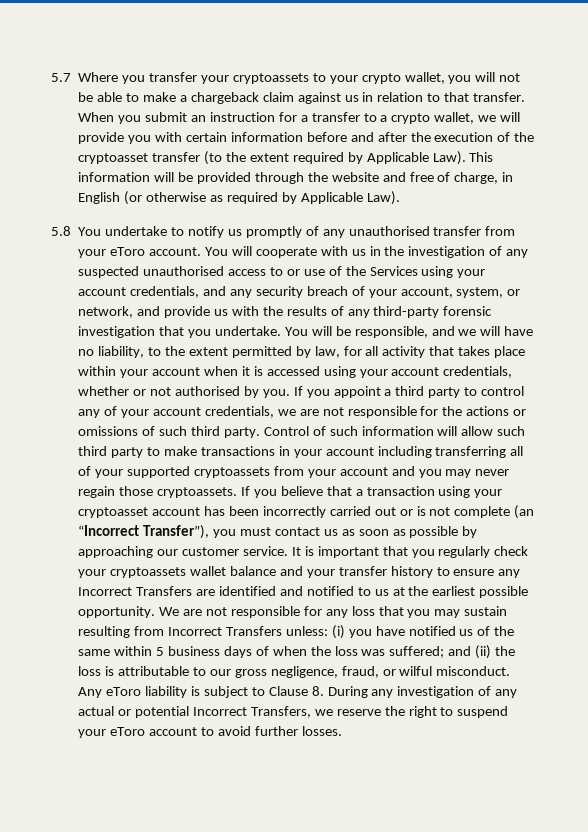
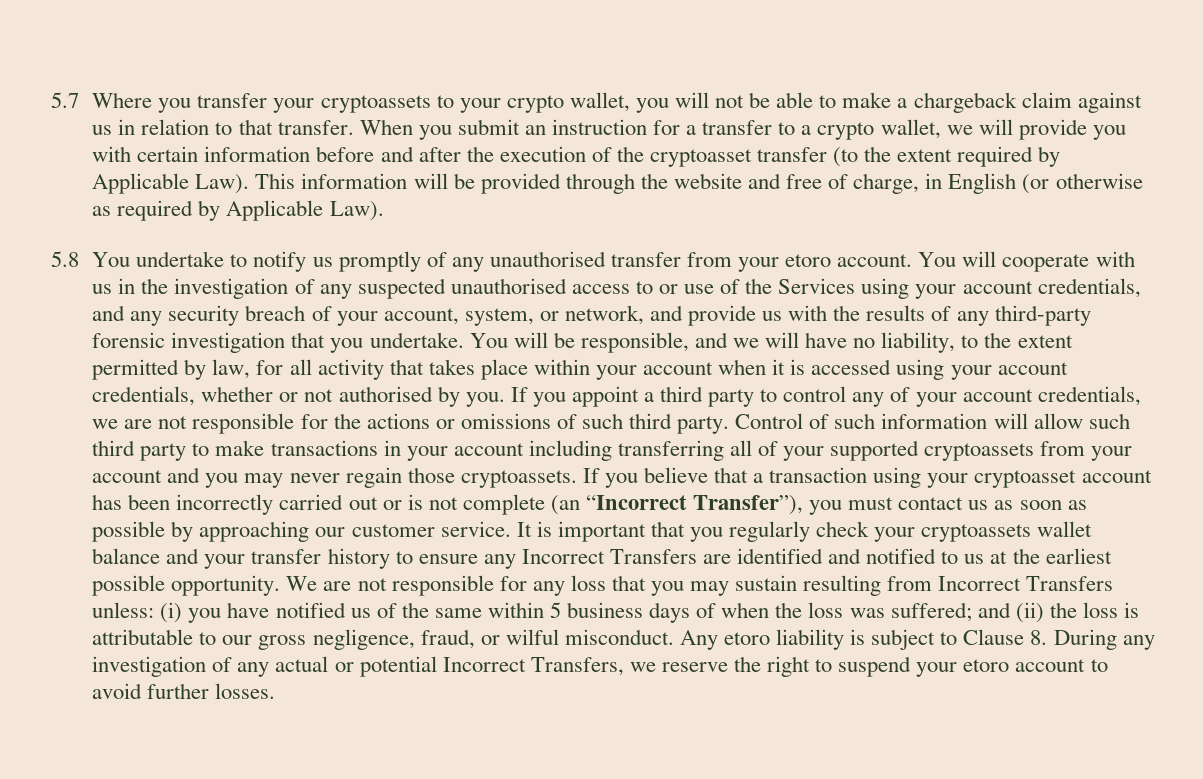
[110,247,146,256] eToro -> [785,254,832,267] etoro
[106,687,142,696] eToro -> [723,632,770,645] etoro
[110,727,146,736] eToro -> [963,659,1010,672] etoro

